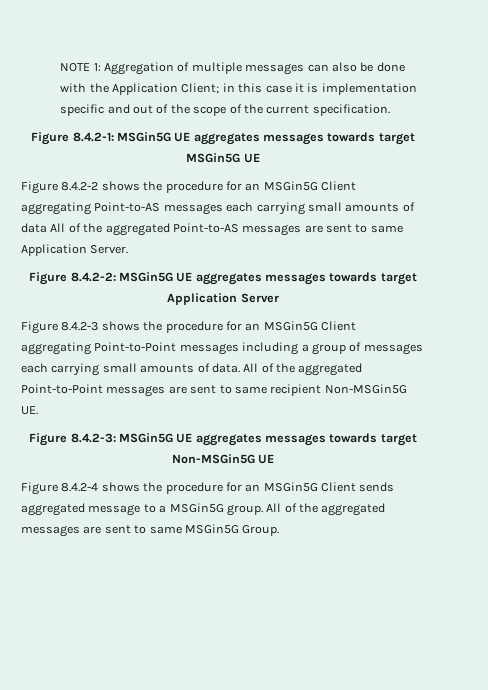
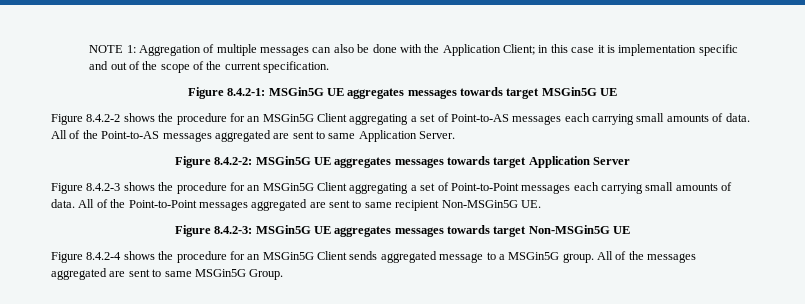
(91, 208) none -> [410,113,449,122] a set of
[21,223,302,236] data All of the aggregated Point-to-AS messages -> [725,113,750,122] [51,130,271,142] data. All of the Point-to-AS messages aggregated
[94,342,362,355] Point-to-Point messages including a group of -> [410,182,519,191] a set of Point-to-Point
[298,363,363,376] [21,384,166,397] aggregated Point-to-Point messages -> [128,199,308,211] Point-to-Point messages aggregated
[321,503,386,516] [21,525,80,537] aggregated messages -> [647,253,697,263] [51,268,107,280] messages aggregated

